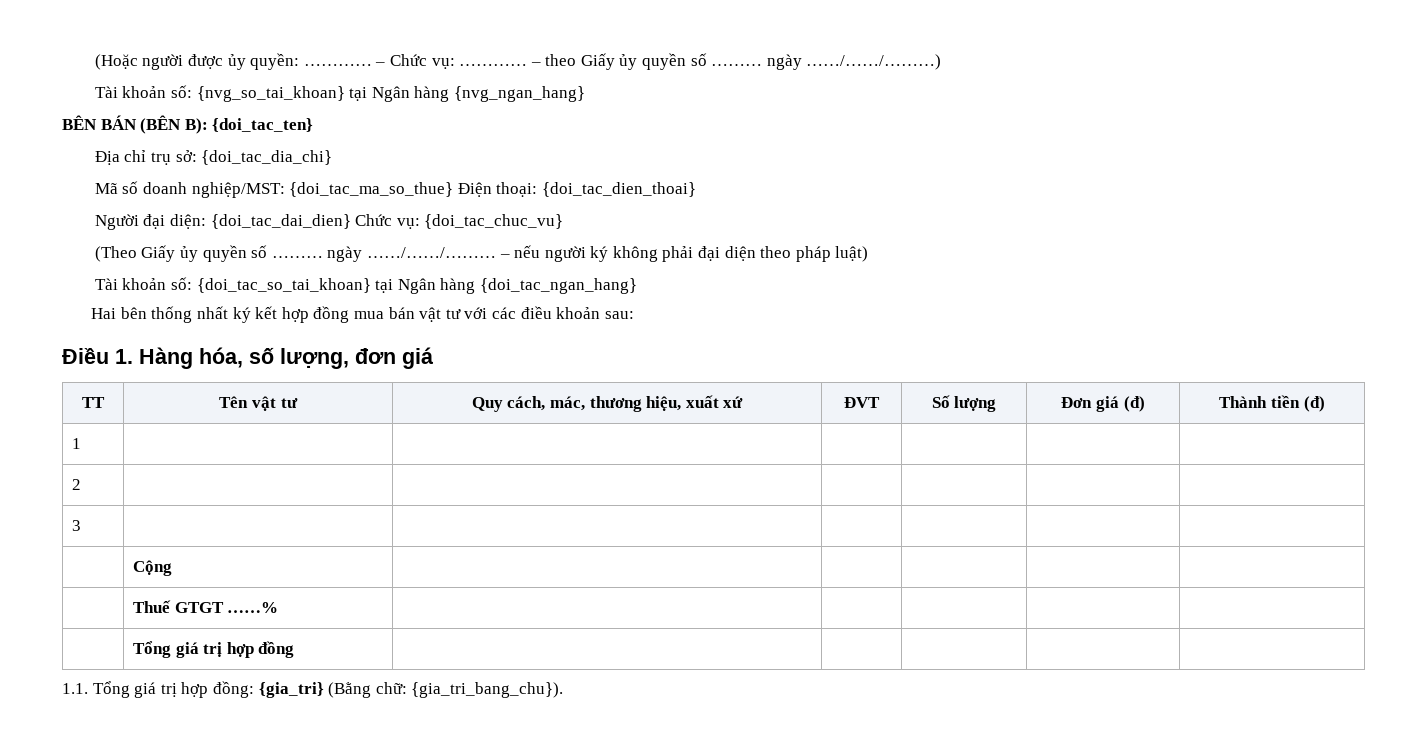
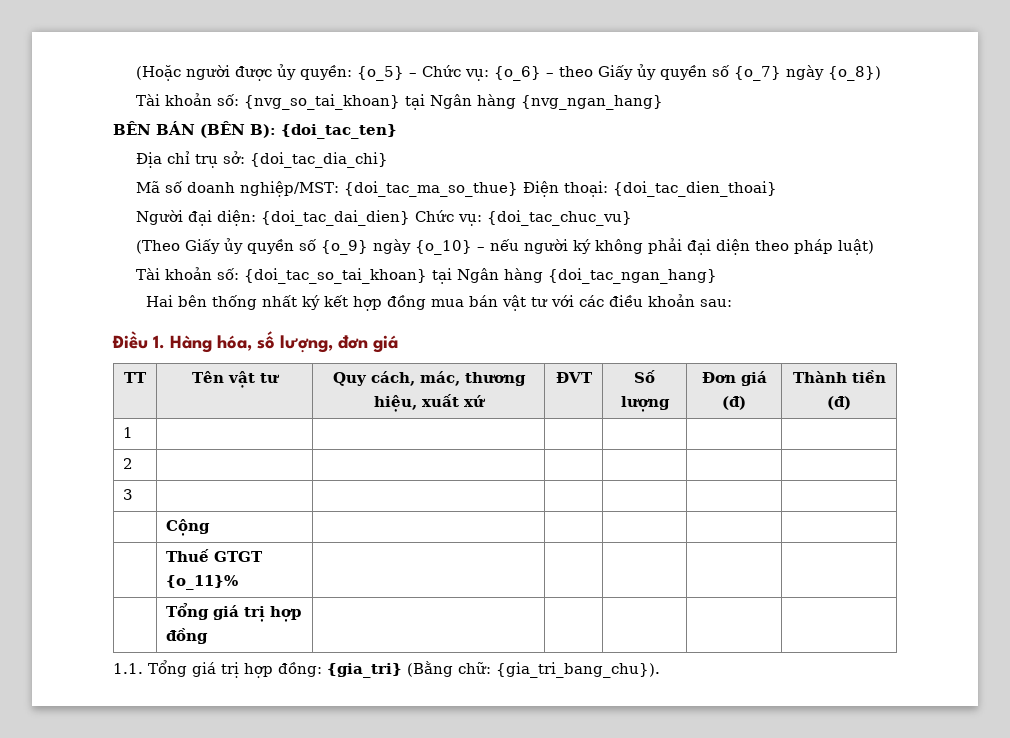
[303,64,372,66] ………… -> [357,66,405,81] {o_5}
[459,64,528,66] ………… -> [494,66,542,81] {o_6}
[711,54,942,70] ……… ngày ……/……/………) -> [734,65,882,81] {o_7} ngày {o_8})
[271,246,496,262] ……… ngày ……/……/……… -> [321,239,473,255] {o_9} ngày {o_10}
[227,602,279,613] ……% -> [166,575,239,590] {o_11}%

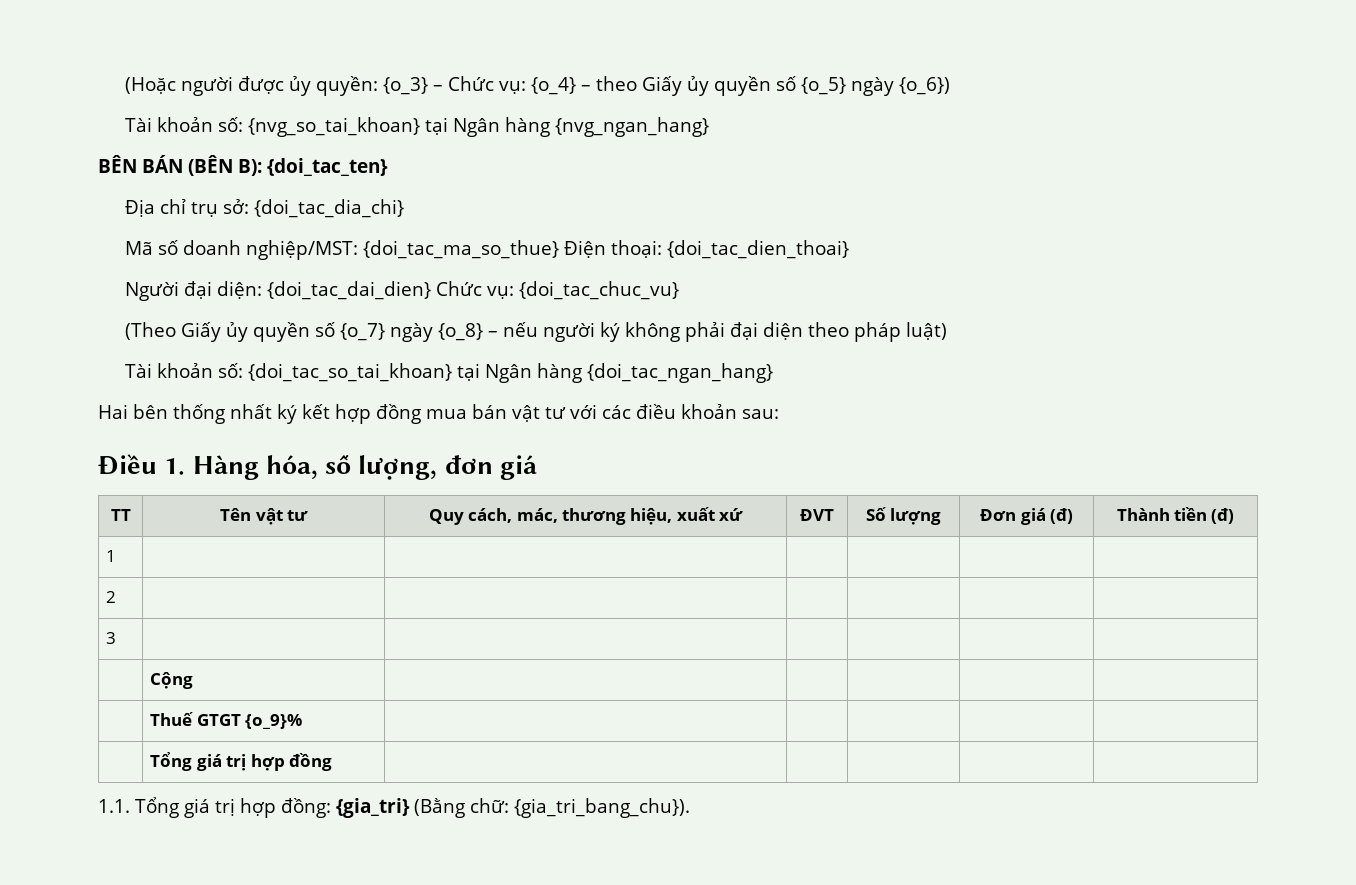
[357,66,405,81] {o_5} -> [382,77,428,95] {o_3}
[494,66,542,81] {o_6} -> [530,77,576,95] {o_4}
[734,65,882,81] {o_7} ngày {o_8}) -> [800,77,950,96] {o_5} ngày {o_6})
[321,239,473,255] {o_9} ngày {o_10} -> [339,323,483,342] {o_7} ngày {o_8}
[166,575,239,590] {o_11}% -> [245,714,303,729] {o_9}%

